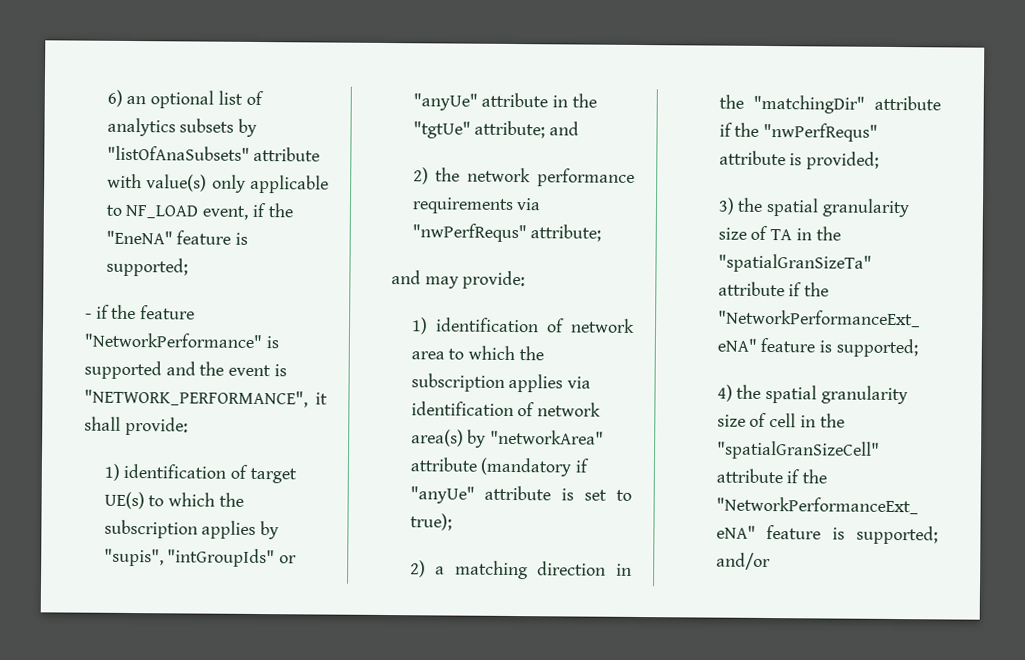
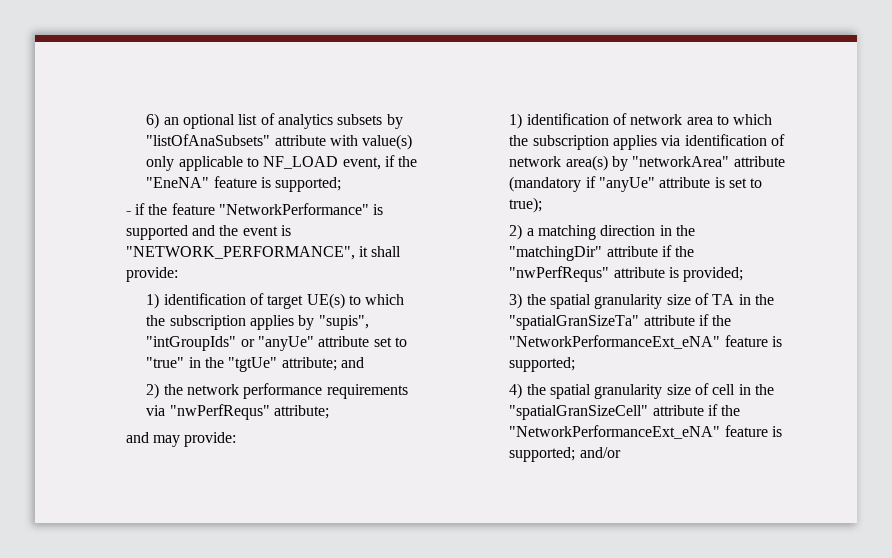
(549, 100) none -> [373,337,408,347] [146,357,185,368] set to "true"

